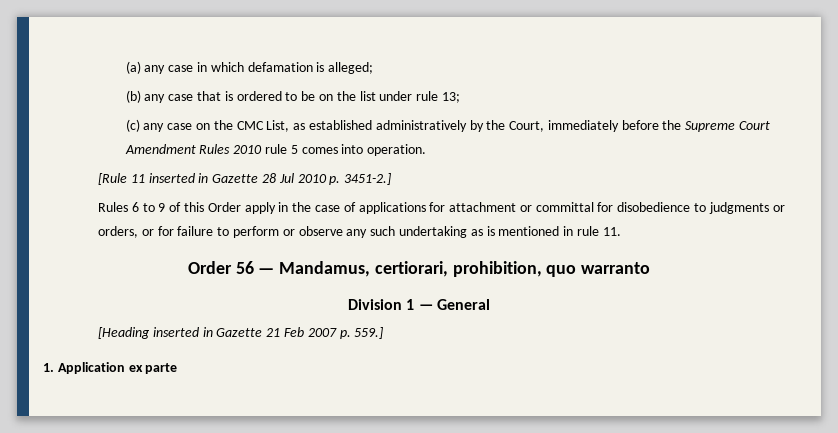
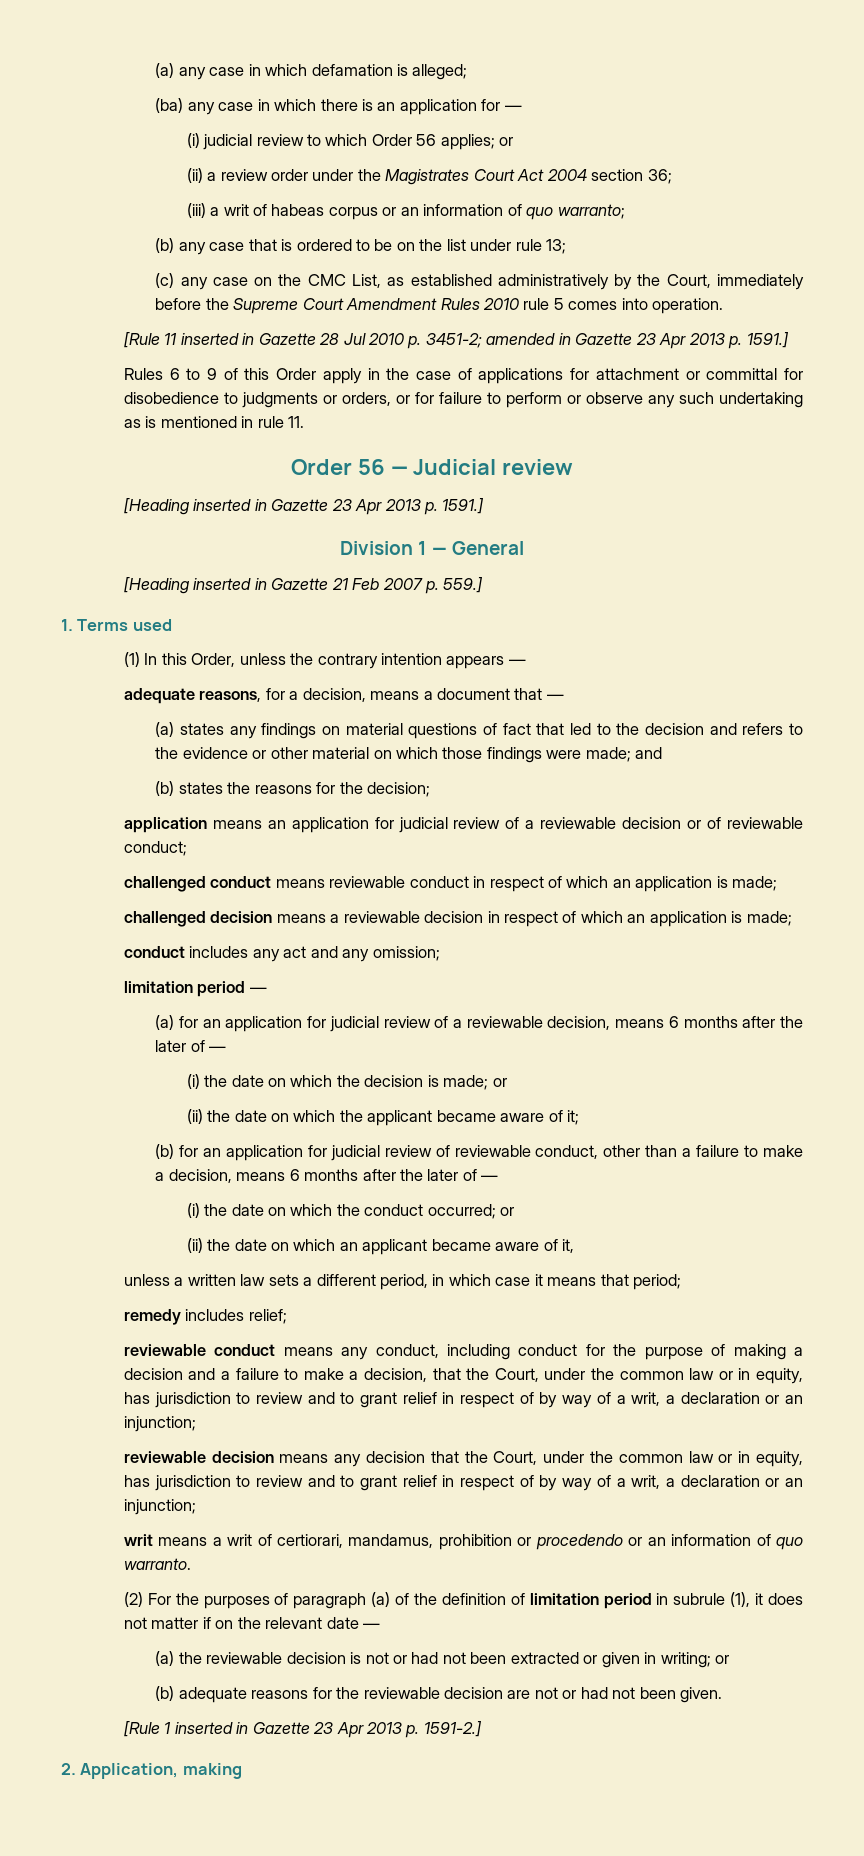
(374, 68) none -> [155,98,522,115] [186,133,514,150] [186,168,672,185] [186,203,625,220] // (ba) any case in which there is an application for — // (i) judicial review to which Order 56 applies; or // (ii) a review order under the Magistrates Court Act 2004 section 36; // (iii) a writ of habeas corpus or an information of quo warranto;
[344,173,392,185] 3451-2.] -> [425,332,789,349] 3451-2; amended in Gazette 23 Apr 2013 p. 1591.]
[279,261,651,277] Mandamus, certiorari, prohibition, quo warranto -> [413,459,574,475] [123,498,485,515] Judicial review // [Heading inserted in Gazette 23 Apr 2013 p. 1591.]
[57,362,178,374] Application ex parte -> [77,619,172,631] [123,652,526,669] [123,688,564,704] [155,722,803,739] [155,747,663,763] [155,781,430,797] [123,817,804,833] [123,841,187,856] [123,876,778,892] [123,911,792,927] [123,946,440,962] [123,981,267,997] [155,1015,803,1032] [155,1040,227,1052] [186,1074,507,1090] [186,1109,580,1126] [155,1144,804,1161] [155,1169,499,1183] [186,1203,515,1219] [186,1238,575,1255] [123,1274,682,1290] [123,1309,287,1325] [123,1344,803,1360] [123,1368,803,1384] [123,1392,804,1408] [123,1416,196,1432] [123,1451,804,1467] [123,1475,804,1491] [123,1499,196,1515] [123,1534,804,1550] [123,1558,191,1570] [123,1592,804,1609] [123,1617,381,1629] [155,1651,730,1668] [155,1686,723,1703] [123,1721,482,1738] [61,1763,242,1779] Terms used // (1) In this Order, unless the contrary intention appears — // adequate reasons, for a decision, means a document that — // (a) states any findings on material questions of fact that led to the decision and refers to the evidence or other material on which those findings were made; and // (b) states the reasons for the decision; // application means an application for judicial review of a reviewable decision or of reviewable conduct; // challenged conduct means reviewable conduct in respect of which an application is made; // challenged decision means a reviewable decision in respect of which an application is made; // conduct includes any act and any omission; // limitation period — // (a) for an application for judicial review of a reviewable decision, means 6 months after the later of — // (i) the date on which the decision is made; or // (ii) the date on which the applicant became aware of it; // (b) for an application for judicial review of reviewable conduct, other than a failure to make a decision, means 6 months after the later of — // (i) the date on which the conduct occurred; or // (ii) the date on which an applicant became aware of it, // unless a written law sets a different period, in which case it means that period; // remedy includes relief; // reviewable conduct means any conduct, including conduct for the purpose of making a decision and a failure to make a decision, that the Court, under the common law or in equity, has jurisdiction to review and to grant relief in respect of by way of a writ, a declaration or an injunction; // reviewable decision means any decision that the Court, under the common law or in equity, has jurisdiction to review and to grant relief in respect of by way of a writ, a declaration or an injunction; // writ means a writ of certiorari, mandamus, prohibition or procedendo or an information of quo warranto. // (2) For the purposes of paragraph (a) of the definition of limitation period in subrule (1), it does not matter if on the relevant date — // (a) the reviewable decision is not or had not been extracted or given in writing; or // (b) adequate reasons for the reviewable decision are not or had not been given. // [Rule 1 inserted in Gazette 23 Apr 2013 p. 1591-2.] // 2. Application, making

